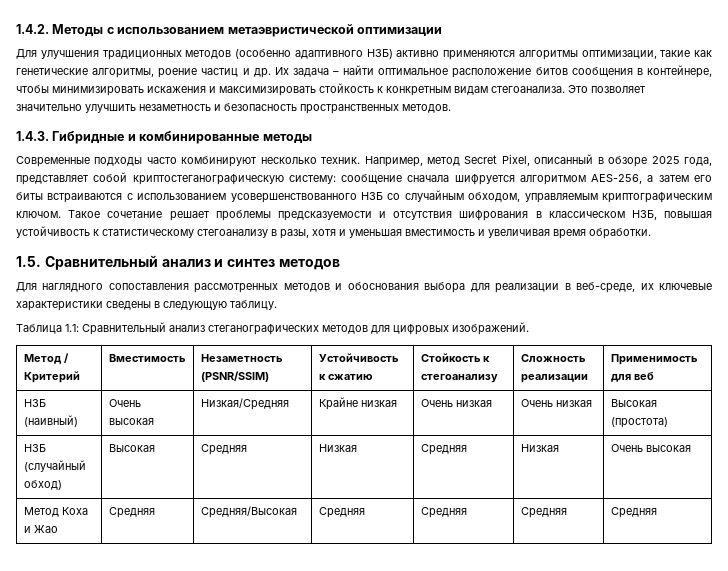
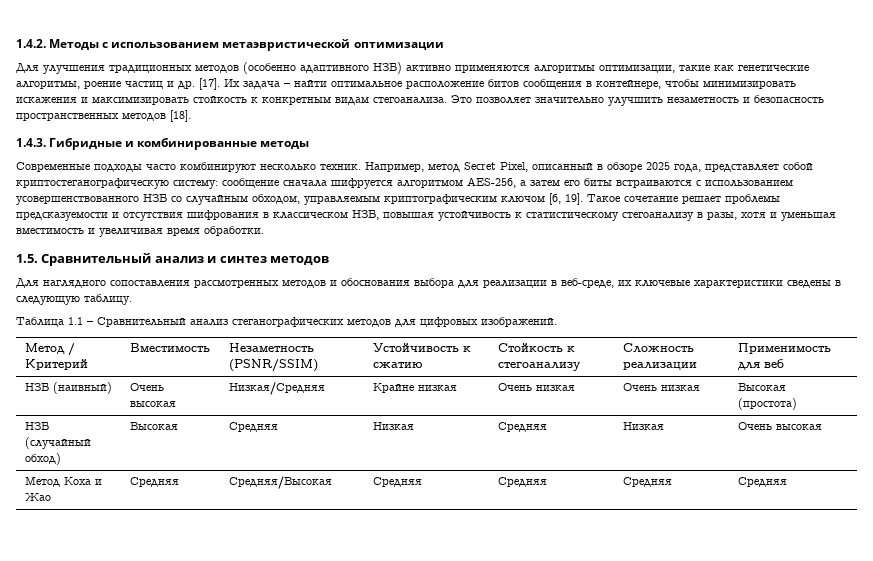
(271, 73) none -> [199,78,220,90] [17].
[402,104,451,113] методов. -> [122,110,191,122] методов [18].
[16,211,61,218] ключом. -> [501,193,583,205] ключом [6, 19].
[65,324,79,332] 1.1: -> [68,317,93,325] 1.1 –

